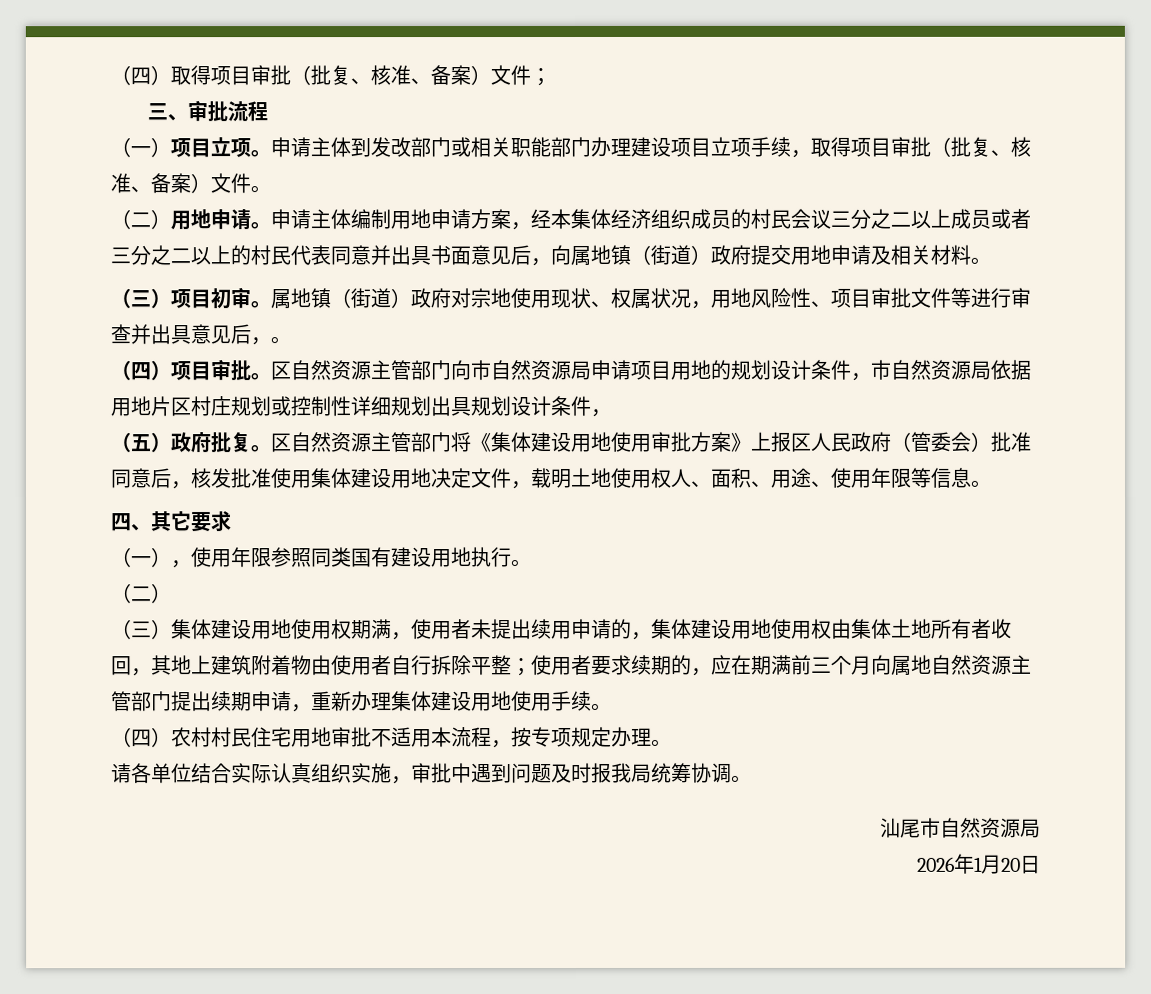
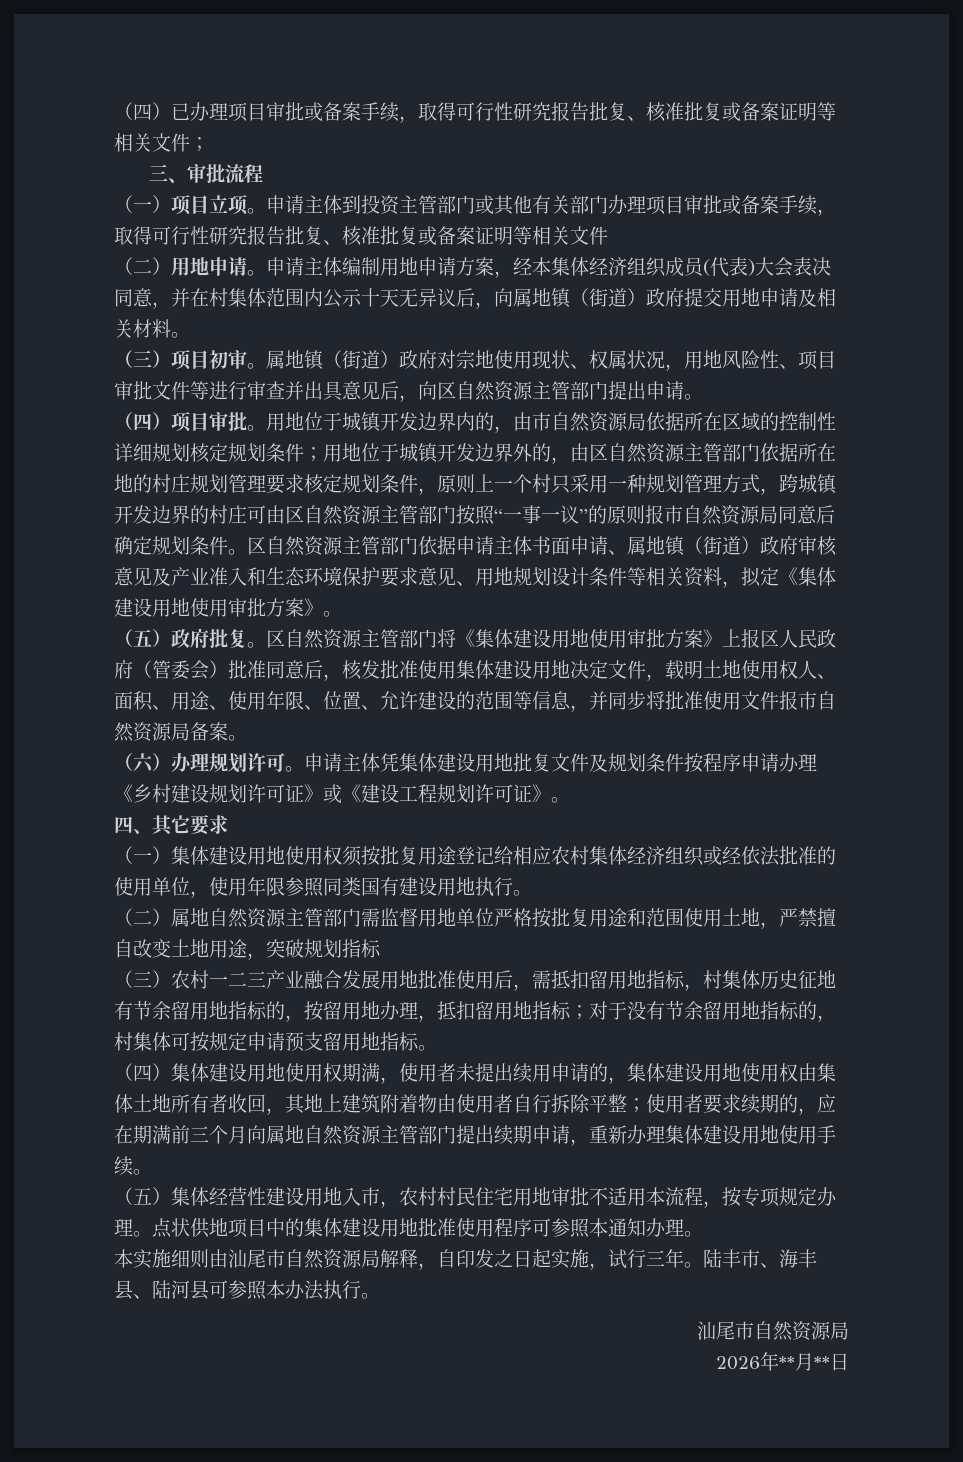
[110,65,491,86] （四）取得项目审批（批复、核准、备案） -> [114,102,836,123] [114,133,152,152] （四）已办理项目审批或备案手续，取得可行性研究报告批复、核准批复或备案证明等相关
[370,136,1031,158] [110,173,271,194] 发改部门或相关职能部门办理建设项目立项手续，取得项目审批（批复、核准、备案）文件。 -> [361,195,836,216] [114,226,608,246] 投资主管部门或其他有关部门办理项目审批或备案手续，取得可行性研究报告批复、核准批复或备案证明等相关文件
[730,208,1031,229] [110,245,511,266] 的村民会议三分之二以上成员或者三分之二以上的村民代表同意并出具书面意见 -> [703,257,831,277] [114,288,456,309] (代表)大会表决同意，并在村集体范围内公示十天无异议
(271, 341) none -> [418,381,684,401] 向区自然资源主管部门提出申请
[270,359,1031,381] [110,395,611,417] 区自然资源主管部门向市自然资源局申请项目用地的规划设计条件，市自然资源局依据用地片区村庄规划或控制性详细规划出具规划设计条件， -> [266,412,836,433] [114,443,836,464] [114,474,838,495] [114,505,835,525] [114,536,837,556] [114,567,836,588] [114,598,342,617] 用地位于城镇开发边界内的，由市自然资源局依据所在区域的控制性详细规划核定规划条件；用地位于城镇开发边界外的，由区自然资源主管部门依据所在地的村庄规划管理要求核定规划条件，原则上一个村只采用一种规划管理方式，跨城镇开发边界的村庄可由区自然资源主管部门按照“一事一议”的原则报市自然资源局同意后确定规划条件。区自然资源主管部门依据申请主体书面申请、属地镇（街道）政府审核意见及产业准入和生态环境保护要求意见、用地规划设计条件等相关资料，拟定《集体建设用地使用审批方案》。
[910,467,971,488] 等信息 -> [304,691,836,712] [114,722,247,742] [114,753,817,773] [114,784,551,804] 、位置、允许建设的范围等信息，并同步将批准使用文件报市自然资源局备案。 // （六）办理规划许可。申请主体凭集体建设用地批复文件及规划条件按程序申请办理《乡村建设规划许可证》或《建设工程规划许可证》
(172, 557) none -> [171,846,836,866] [114,877,190,896] 集体建设用地使用权须按批复用途登记给相应农村集体经济组织或经依法批准的使用单位
[111,619,152,640] // （三 -> [171,908,836,929] [114,939,381,960] [114,970,836,991] [114,1000,836,1022] [114,1032,437,1052] [114,1063,152,1081] 属地自然资源主管部门需监督用地单位严格按批复用途和范围使用土地，严禁擅自改变土地用途，突破规划指标 // （三）农村一二三产业融合发展用地批准使用后，需抵扣留用地指标，村集体历史征地有节余留用地指标的，按留用地办理，抵扣留用地指标；对于没有节余留用地指标的，村集体可按规定申请预支留用地指标。 // （四
[131,727,172,748] 四） -> [133,1187,399,1208] 五）集体经营性建设用地入市，
[111,762,732,785] // 请各单位结合实际认真组织实施，审批中遇到问题及时报我局统筹协调 -> [152,1218,703,1238] [114,1249,817,1270] [114,1280,361,1300] 点状供地项目中的集体建设用地批准使用程序可参照本通知办理。 // 本实施细则由汕尾市自然资源局解释，自印发之日起实施，试行三年。陆丰市、海丰县、陆河县可参照本办法执行
[974,854,1021,874] 1月20 -> [779,1353,830,1371] **月**

